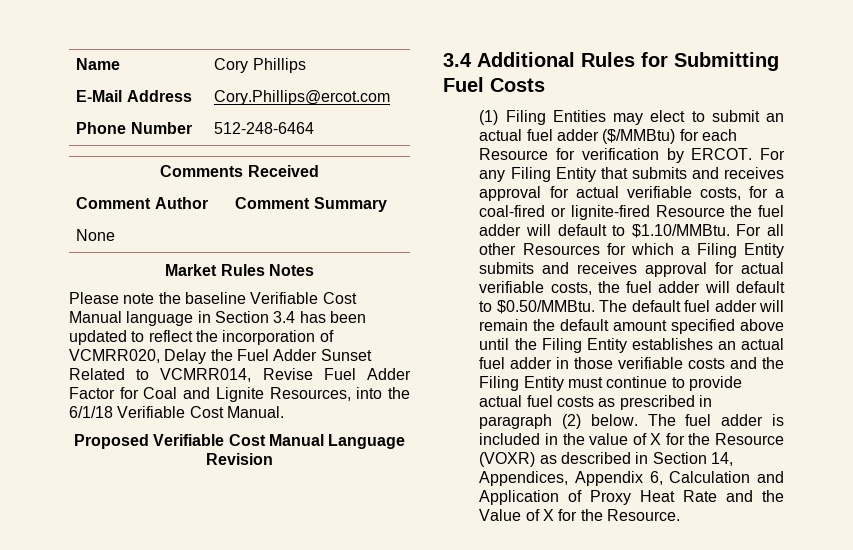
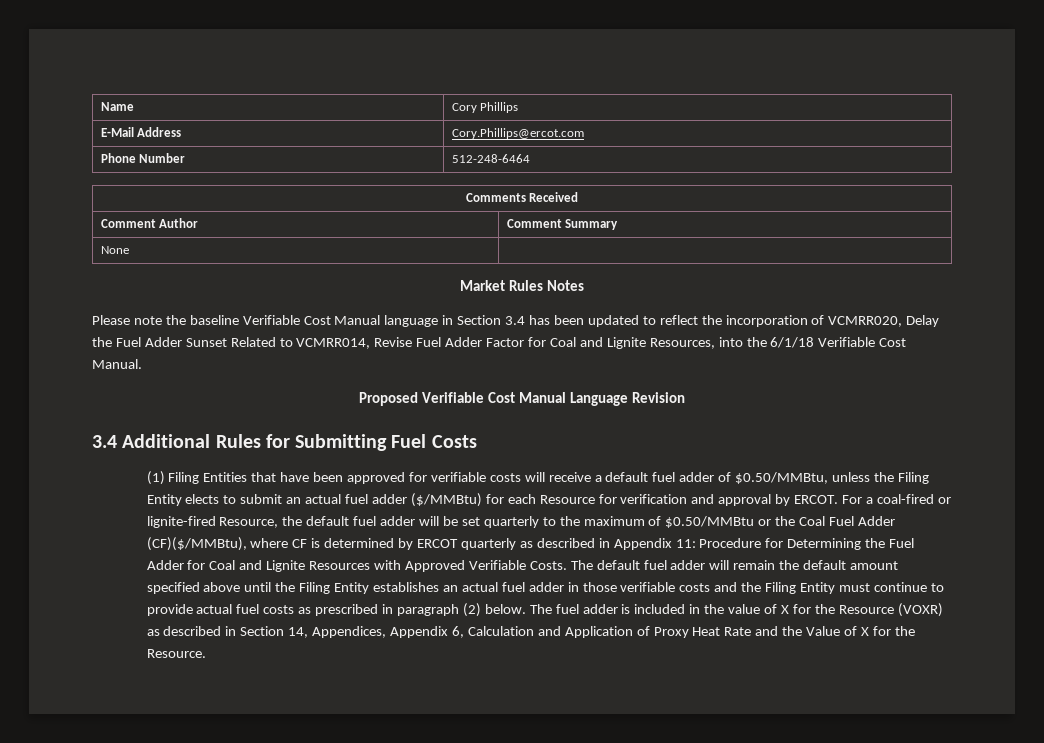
[613,110,686,125] may elect -> [251,472,929,484] [146,494,220,506] that have been approved for verifiable costs will receive a default fuel adder of $0.50/MMBtu, unless the Filing Entity elects
(659, 154) none -> [691,494,772,506] and approval
[479,167,784,182] [479,186,784,201] [479,205,784,220] [479,224,784,238] [479,243,784,258] [479,262,784,277] [479,281,785,295] [479,300,595,314] any Filing Entity that submits and receives approval for actual verifiable costs, for a coal-fired or lignite-fired Resource the fuel adder will default to $1.10/MMBtu. For all other Resources for which a Filing Entity submits and receives approval for actual verifiable costs, the fuel adder will default to $0.50/MMBtu. -> [865,494,951,504] [146,516,895,528] [146,537,915,551] [146,560,567,572] a coal-fired or lignite-fired Resource, the default fuel adder will be set quarterly to the maximum of $0.50/MMBtu or the Coal Fuel Adder (CF)($/MMBtu), where CF is determined by ERCOT quarterly as described in Appendix 11: Procedure for Determining the Fuel Adder for Coal and Lignite Resources with Approved Verifiable Costs.

